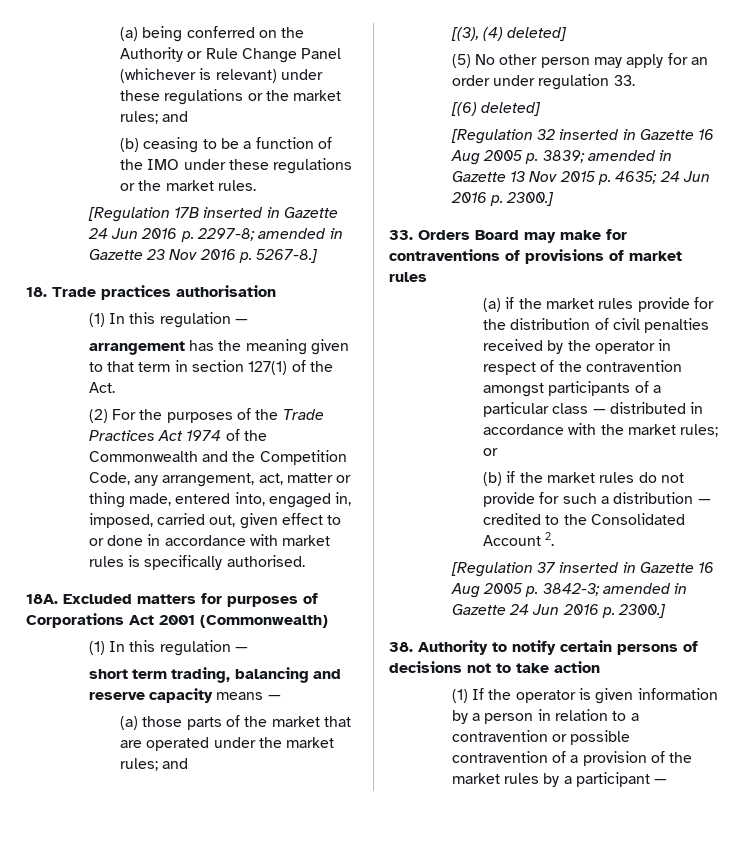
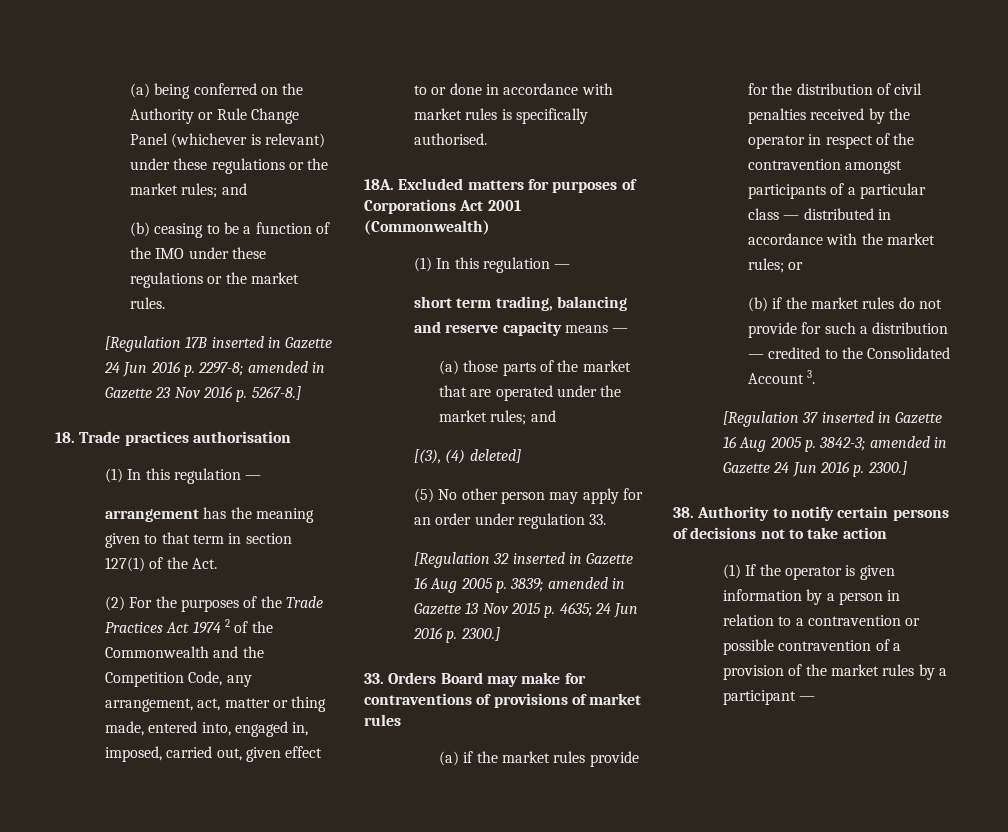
(222, 435) none -> [224,619,230,627] 2
[450,102,541,116] // [(6) deleted] -> (607, 519) none
[545,532,555,546] 2. -> [807,370,816,384] 3.

